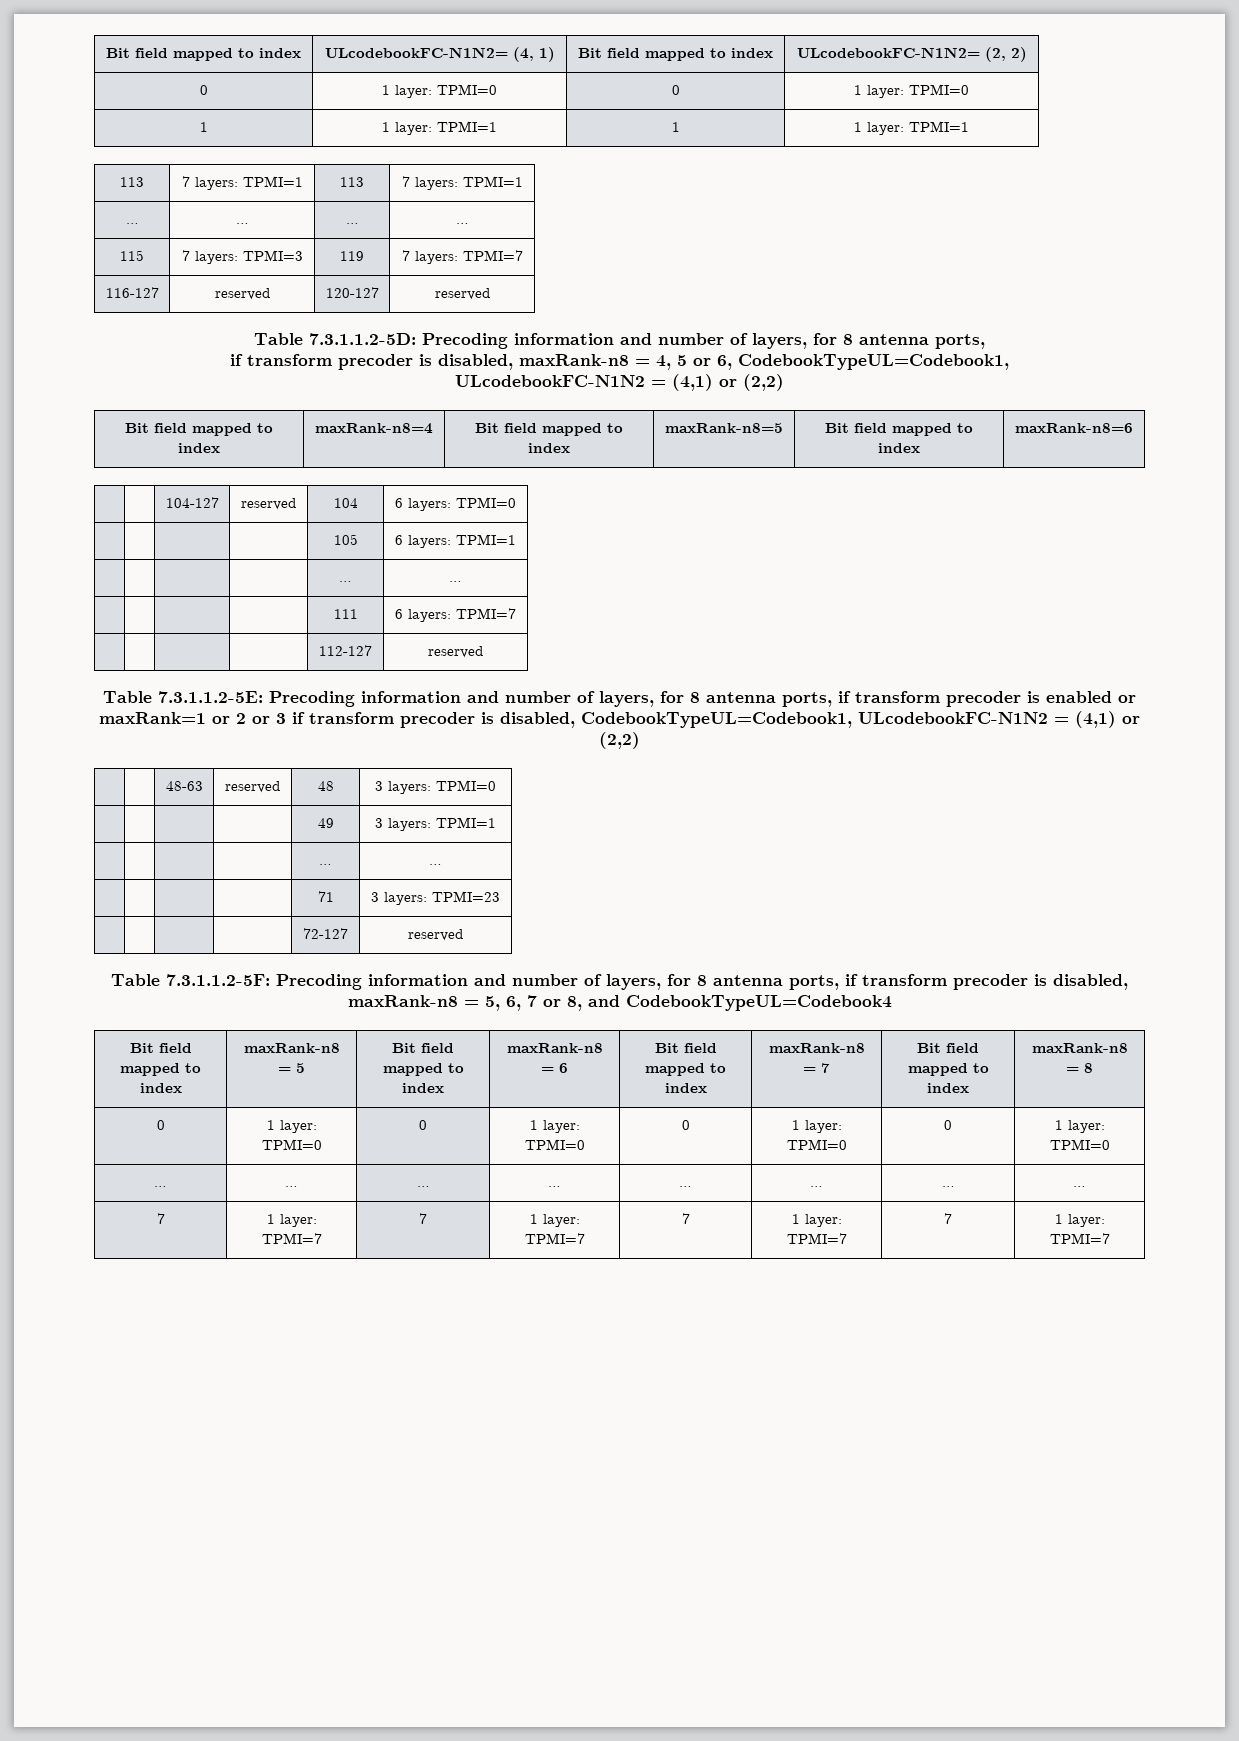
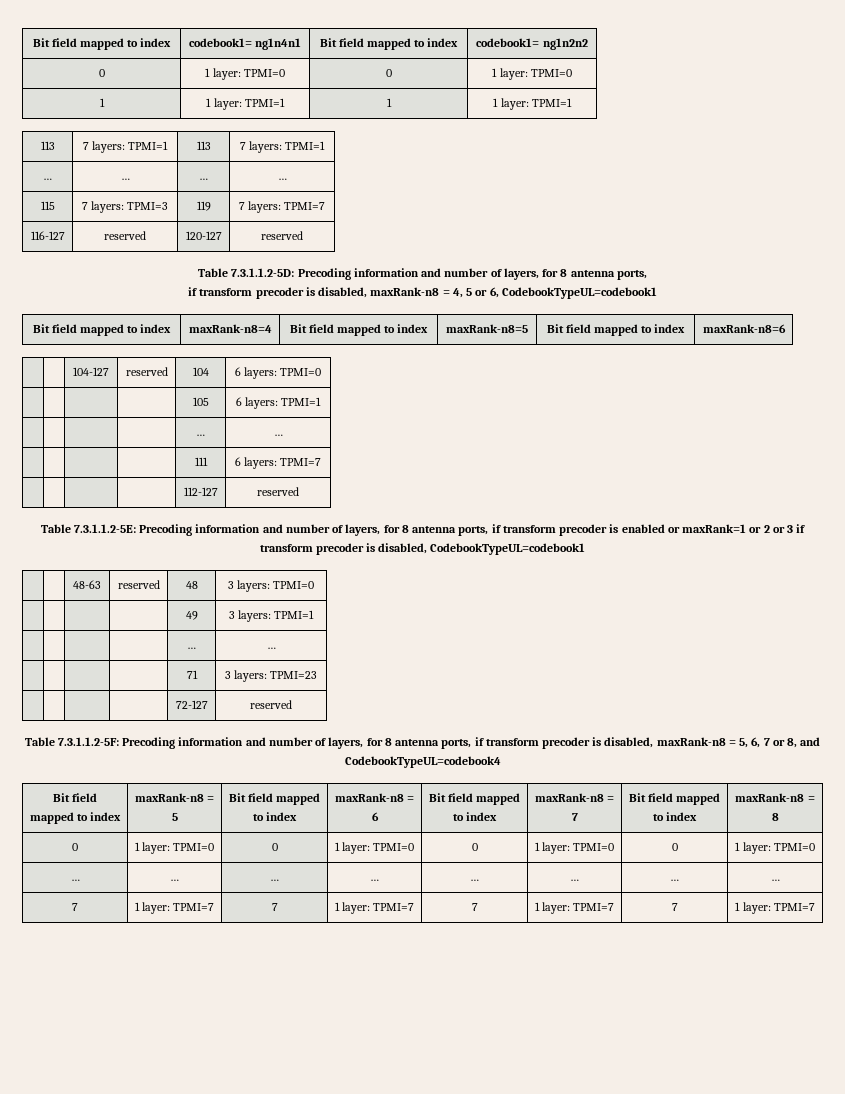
[106,48,301,61] [324,47,555,62] [578,48,773,61] [796,47,1027,62] Bit field mapped to index | ULcodebookFC-N1N2= (4, 1) | Bit field mapped to index | ULcodebookFC-N1N2= (2, 2) -> [32,38,172,50] [188,38,302,50] [319,38,459,50] [476,38,588,50] Bit field mapped to index | codebook1= ng1n4n1 | Bit field mapped to index | codebook1= ng1n2n2
[738,354,1009,370] [455,374,784,391] CodebookTypeUL=Codebook1, // ULcodebookFC-N1N2 = (4,1) or (2,2) -> [501,287,657,299] CodebookTypeUL=codebook1
[581,711,1140,728] [599,732,640,749] CodebookTypeUL=Codebook1, ULcodebookFC-N1N2 = (4,1) or (2,2) -> [430,543,586,555] CodebookTypeUL=codebook1
[625,995,892,1011] CodebookTypeUL=Codebook4 -> [344,756,501,768] CodebookTypeUL=codebook4

